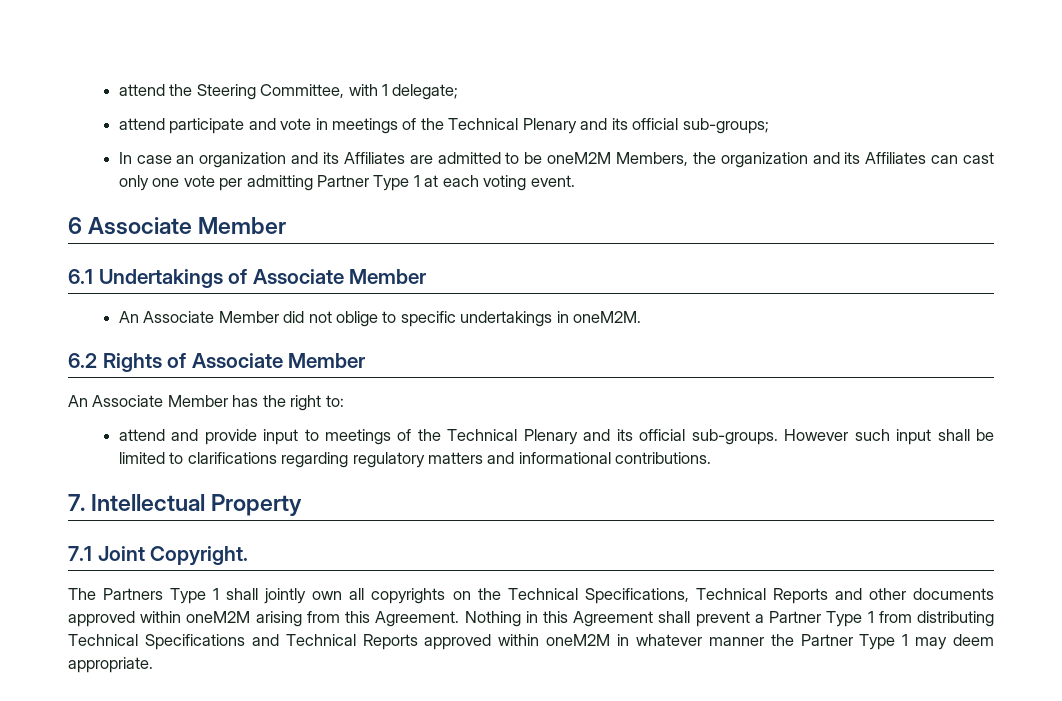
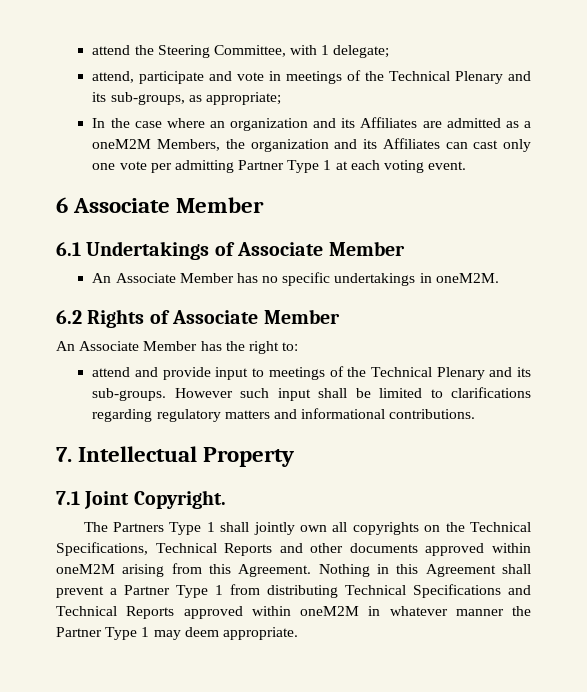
[118,118,165,130] attend -> [92,71,135,83] attend,
[632,118,769,134] [118,152,172,164] official sub-groups; // In case -> [110,92,281,105] [92,118,205,128] sub-groups, as appropriate; // In the case where
[505,152,543,164] to be -> [505,121,531,128] as a
[283,311,397,327] did not oblige to -> [236,273,279,283] has no
[639,429,686,441] official -> (532, 372) none

